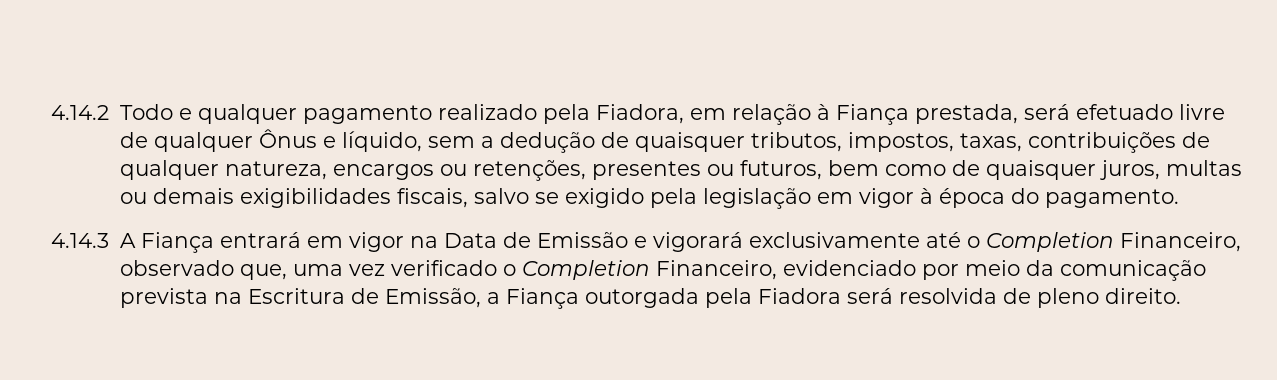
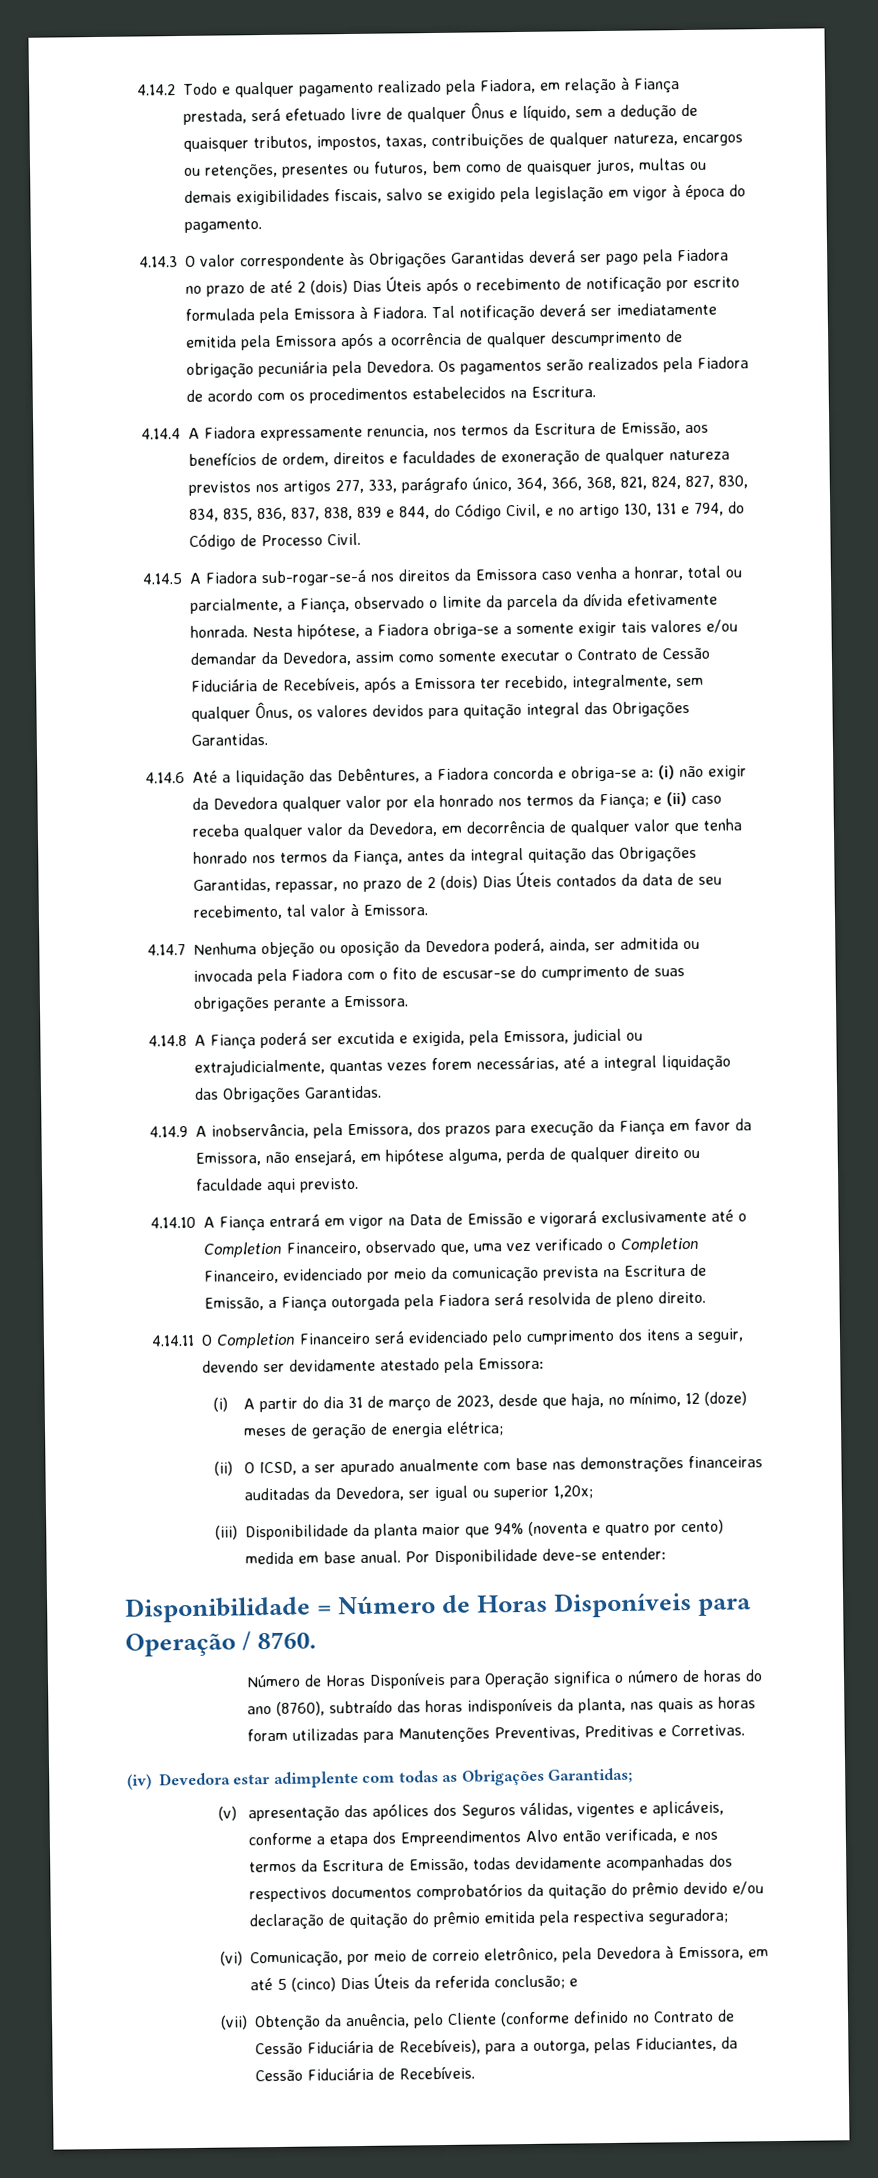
(110, 240) none -> [185,248,730,270] [185,276,741,297] [185,302,718,324] [186,330,684,351] [186,356,750,379] [186,386,597,404] [141,421,710,442] [188,448,731,467] [188,475,749,496] [189,501,746,522] [189,532,362,550] [142,565,743,587] [190,592,719,614] [190,619,739,640] [190,647,711,666] [191,674,705,693] [191,700,691,722] [191,732,269,746] [145,765,748,787] [192,792,723,812] [192,818,743,840] [193,845,698,867] [193,871,723,893] [193,903,429,920] [147,937,701,959] [193,964,686,985] [193,995,410,1013] [148,1028,644,1050] [194,1054,732,1076] [194,1085,383,1104] [149,1118,753,1139] [195,1146,701,1166] [196,1177,360,1194] [150,1216,197,1229] O valor correspondente às Obrigações Garantidas deverá ser pago pela Fiadora no prazo de até 2 (dois) Dias Úteis após o recebimento de notificação por escrito formulada pela Emissora à Fiadora. Tal notificação deverá ser imediatamente emitida pela Emissora após a ocorrência de qualquer descumprimento de obrigação pecuniária pela Devedora. Os pagamentos serão realizados pela Fiadora de acordo com os procedimentos estabelecidos na Escritura. // 4.14.4 A Fiadora expressamente renuncia, nos termos da Escritura de Emissão, aos benefícios de ordem, direitos e faculdades de exoneração de qualquer natureza previstos nos artigos 277, 333, parágrafo único, 364, 366, 368, 821, 824, 827, 830, 834, 835, 836, 837, 838, 839 e 844, do Código Civil, e no artigo 130, 131 e 794, do Código de Processo Civil. // 4.14.5 A Fiadora sub-rogar-se-á nos direitos da Emissora caso venha a honrar, total ou parcialmente, a Fiança, observado o limite da parcela da dívida efetivamente honrada. Nesta hipótese, a Fiadora obriga-se a somente exigir tais valores e/ou demandar da Devedora, assim como somente executar o Contrato de Cessão Fiduciária de Recebíveis, após a Emissora ter recebido, integralmente, sem qualquer Ônus, os valores devidos para quitação integral das Obrigações Garantidas. // 4.14.6 Até a liquidação das Debêntures, a Fiadora concorda e obriga-se a: (i) não exigir da Devedora qualquer valor por ela honrado nos termos da Fiança; e (ii) caso receba qualquer valor da Devedora, em decorrência de qualquer valor que tenha honrado nos termos da Fiança, antes da integral quitação das Obrigações Garantidas, repassar, no prazo de 2 (dois) Dias Úteis contados da data de seu recebimento, tal valor à Emissora. // 4.14.7 Nenhuma objeção ou oposição da Devedora poderá, ainda, ser admitida ou invocada pela Fiadora com o fito de escusar-se do cumprimento de suas obrigações perante a Emissora. // 4.14.8 A Fiança poderá ser excutida e exigida, pela Emissora, judicial ou extrajudicialmente, quantas vezes forem necessárias, até a integral liquidação das Obrigações Garantidas. // 4.14.9 A inobservância, pela Emissora, dos prazos para execução da Fiança em favor da Emissora, não ensejará, em hipótese alguma, perda de qualquer direito ou faculdade aqui previsto. // 4.14.10
(1182, 296) none -> [151,1328,745,1349] [202,1357,545,1373] [212,1391,747,1413] [243,1421,504,1440] [213,1455,763,1476] [243,1485,593,1502] [214,1519,724,1541] [244,1547,666,1566] [125,1592,753,1623] [125,1631,317,1657] [245,1669,763,1689] [246,1696,756,1716] [246,1724,745,1744] [127,1767,634,1790] [217,1800,724,1823] [247,1828,718,1848] [248,1854,733,1873] [248,1881,764,1903] [248,1908,728,1931] [219,1946,769,1968] [249,1973,578,1992] [219,2009,735,2032] [254,2036,738,2055] [254,2065,475,2082] // 4.14.11 O Completion Financeiro será evidenciado pelo cumprimento dos itens a seguir, devendo ser devidamente atestado pela Emissora: // (i) A partir do dia 31 de março de 2023, desde que haja, no mínimo, 12 (doze) meses de geração de energia elétrica; // (ii) O ICSD, a ser apurado anualmente com base nas demonstrações financeiras auditadas da Devedora, ser igual ou superior 1,20x; // (iii) Disponibilidade da planta maior que 94% (noventa e quatro por cento) medida em base anual. Por Disponibilidade deve-se entender: // Disponibilidade = Número de Horas Disponíveis para Operação / 8760. // Número de Horas Disponíveis para Operação significa o número de horas do ano (8760), subtraído das horas indisponíveis da planta, nas quais as horas foram utilizadas para Manutenções Preventivas, Preditivas e Corretivas. // (iv) Devedora estar adimplente com todas as Obrigações Garantidas; // (v) apresentação das apólices dos Seguros válidas, vigentes e aplicáveis, conforme a etapa dos Empreendimentos Alvo então verificada, e nos termos da Escritura de Emissão, todas devidamente acompanhadas dos respectivos documentos comprobatórios da quitação do prêmio devido e/ou declaração de quitação do prêmio emitida pela respectiva seguradora; // (vi) Comunicação, por meio de correio eletrônico, pela Devedora à Emissora, em até 5 (cinco) Dias Úteis da referida conclusão; e // (vii) Obtenção da anuência, pelo Cliente (conforme definido no Contrato de Cessão Fiduciária de Recebíveis), para a outorga, pelas Fiduciantes, da Cessão Fiduciária de Recebíveis.

